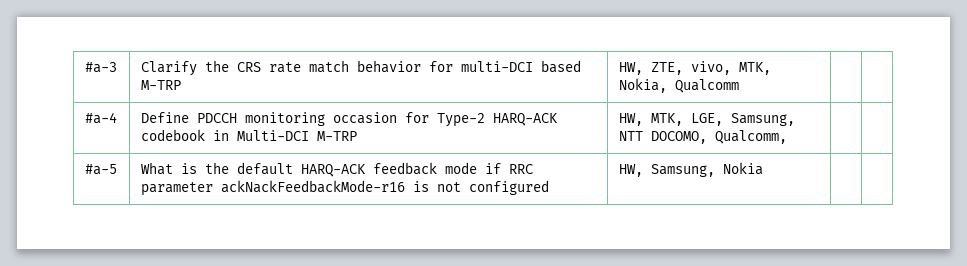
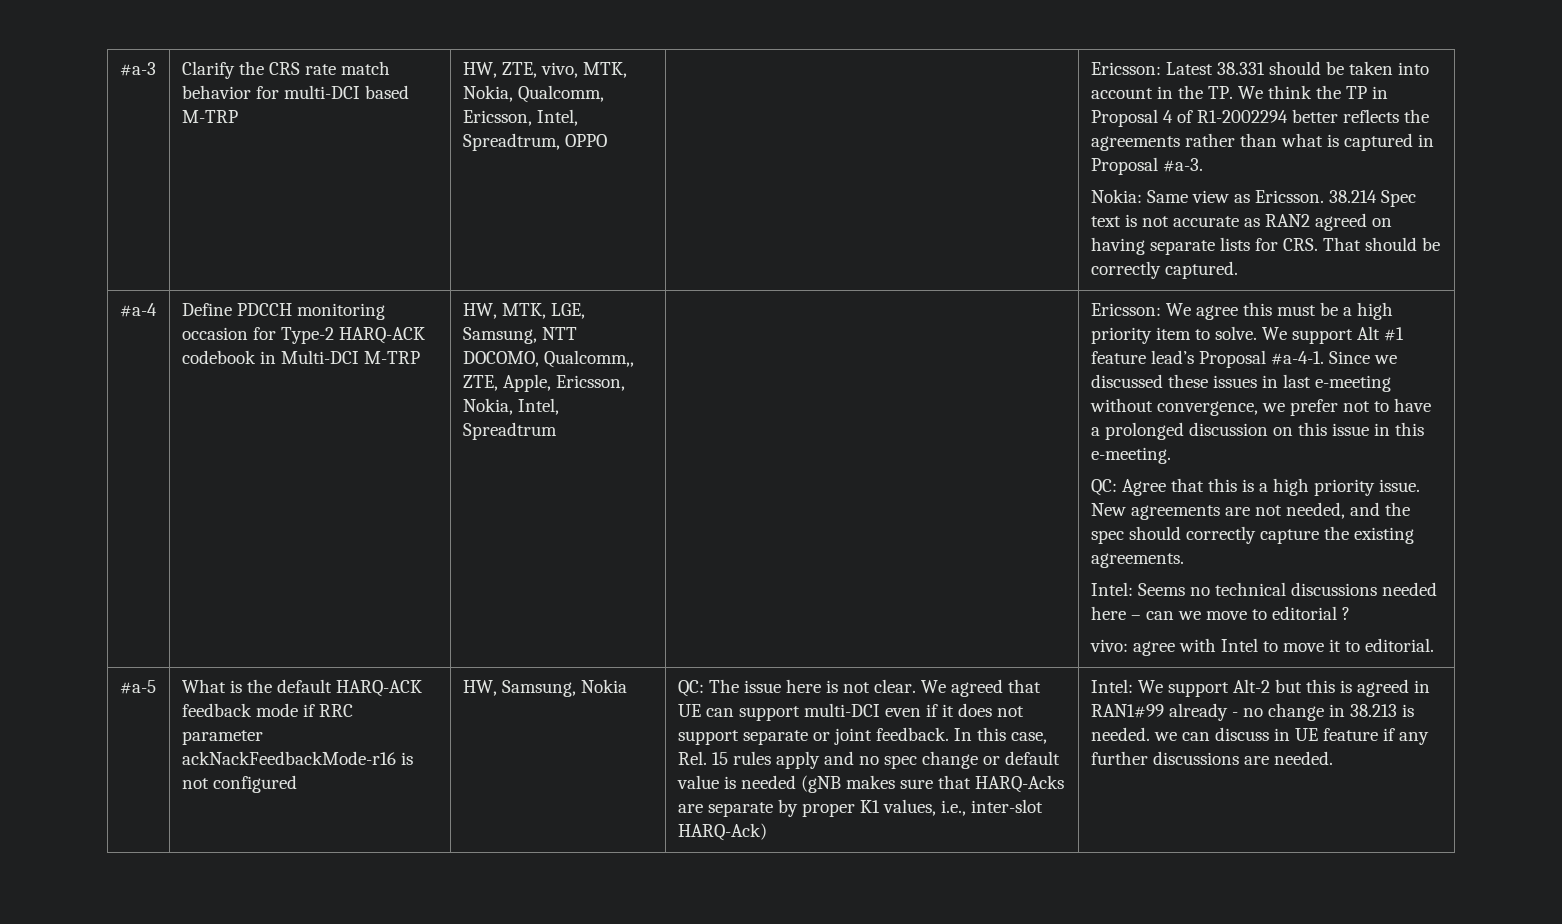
[674,79,739,93] Qualcomm | | -> [517,85,604,103] [462,109,578,126] [462,133,607,151] [1090,61,1429,75] [1090,85,1388,99] [1090,109,1429,127] [1090,133,1434,151] [1090,157,1203,175] [1090,189,1416,207] [1090,213,1392,231] [1090,237,1440,255] [1090,261,1238,279] Qualcomm, Ericsson, Intel, Spreadtrum, OPPO | | Ericsson: Latest 38.331 should be taken into account in the TP. We think the TP in Proposal 4 of R1-2002294 better reflects the agreements rather than what is captured in Proposal #a-3. // Nokia: Same view as Ericsson. 38.214 Spec text is not accurate as RAN2 agreed on having separate lists for CRS. That should be correctly captured.
[714,130,787,144] Qualcomm, | | -> [543,350,634,368] [462,374,625,392] [462,398,559,415] [462,422,557,440] [1090,302,1393,320] [1090,326,1404,344] [1090,350,1397,368] [1090,374,1391,392] [1089,398,1431,416] [1090,422,1424,440] [1090,447,1171,464] [1090,478,1420,496] [1090,502,1410,520] [1090,526,1414,544] [1090,553,1184,568] [1090,582,1437,596] [1090,606,1350,620] [1089,638,1434,656] Qualcomm,, ZTE, Apple, Ericsson, Nokia, Intel, Spreadtrum | | Ericsson: We agree this must be a high priority item to solve. We support Alt #1 feature lead’s Proposal #a-4-1. Since we discussed these issues in last e-meeting without convergence, we prefer not to have a prolonged discussion on this issue in this e-meeting. // QC: Agree that this is a high priority issue. New agreements are not needed, and the spec should correctly capture the existing agreements. // Intel: Seems no technical discussions needed here – can we move to editorial ? // vivo: agree with Intel to move it to editorial.
(763, 168) | -> [677,679,1041,697] [677,703,1024,721] [677,727,1047,745] [677,751,1060,769] [676,775,1064,793] [677,799,1043,817] [677,823,767,841] [1090,679,1430,697] [1090,703,1414,721] [1090,727,1429,745] [1090,751,1333,765] QC: The issue here is not clear. We agreed that UE can support multi-DCI even if it does not support separate or joint feedback. In this case, Rel. 15 rules apply and no spec change or default value is needed (gNB makes sure that HARQ-Acks are separate by proper K1 values, i.e., inter-slot HARQ-Ack) | Intel: We support Alt-2 but this is agreed in RAN1#99 already - no change in 38.213 is needed. we can discuss in UE feature if any further discussions are needed.

